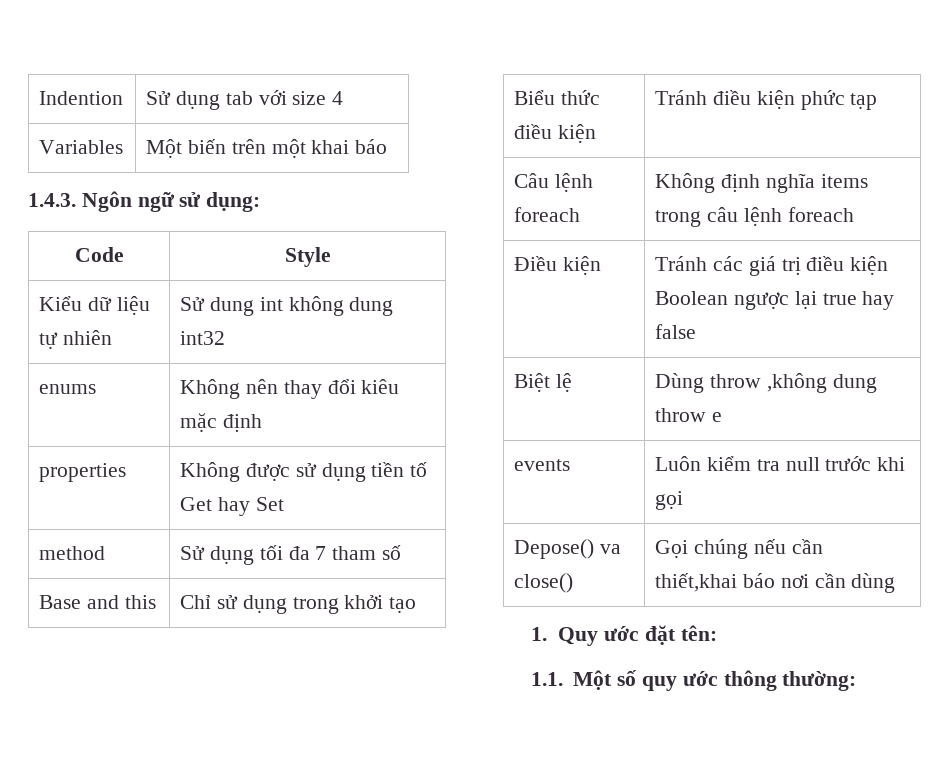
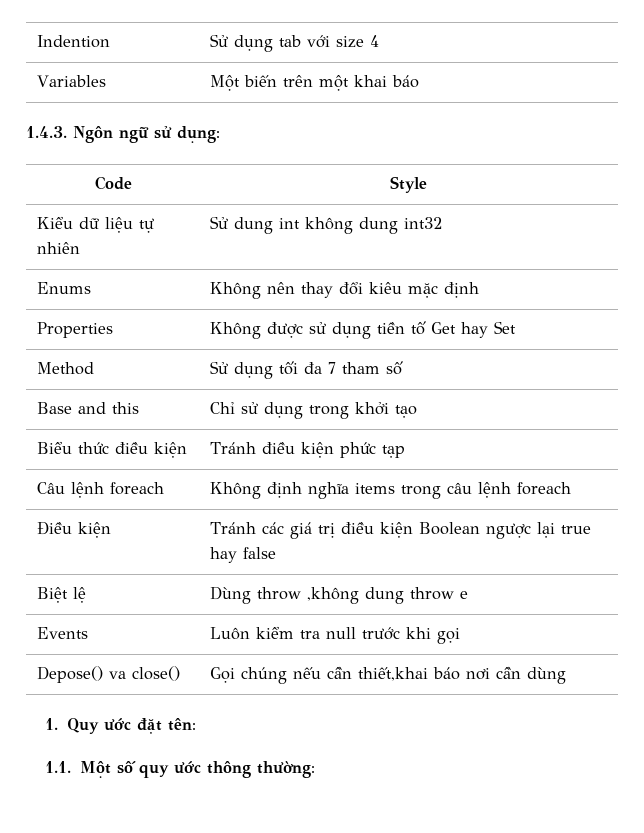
[39,384,97,394] enums -> [36,282,91,294] Enums
[39,463,127,482] properties -> [36,322,113,338] Properties
[39,546,106,560] method -> [36,362,94,375] Method
[514,459,571,471] events -> [36,627,88,639] Events

